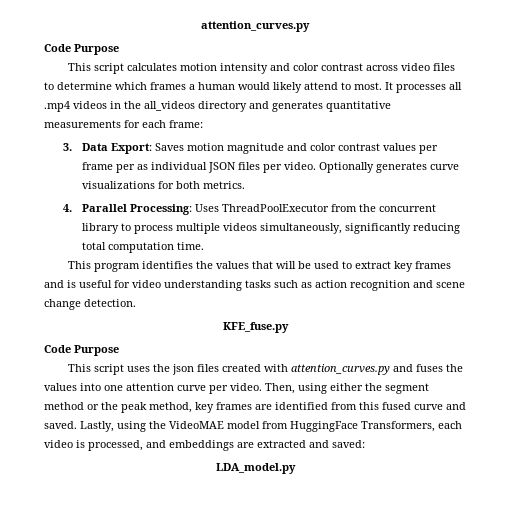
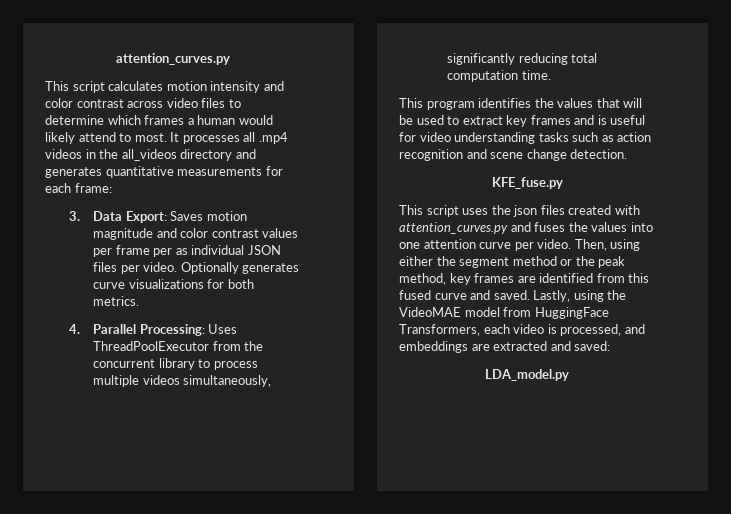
[201,21,310,32] [44,44,119,55] attention_curves.py // Code Purpose -> [116,53,230,65] attention_curves.py
[44,345,119,356] // Code Purpose -> (563, 183) none

